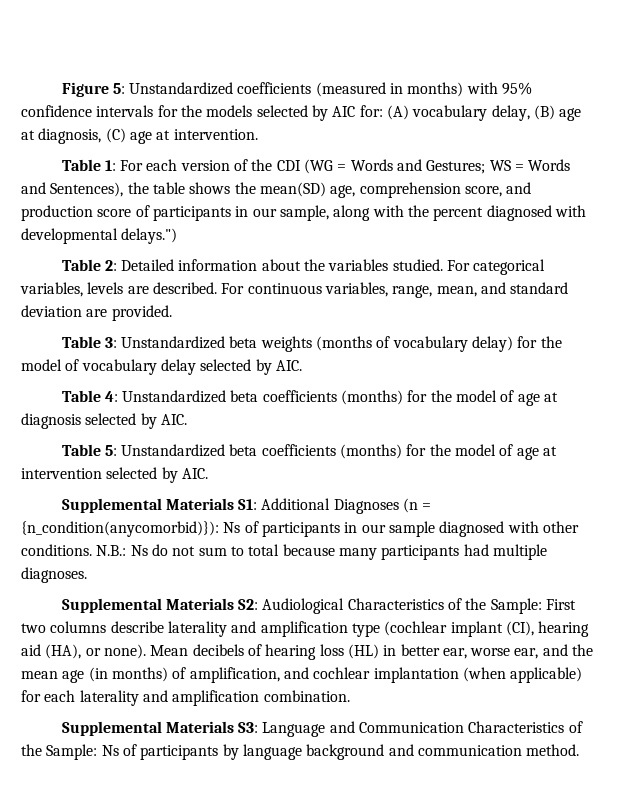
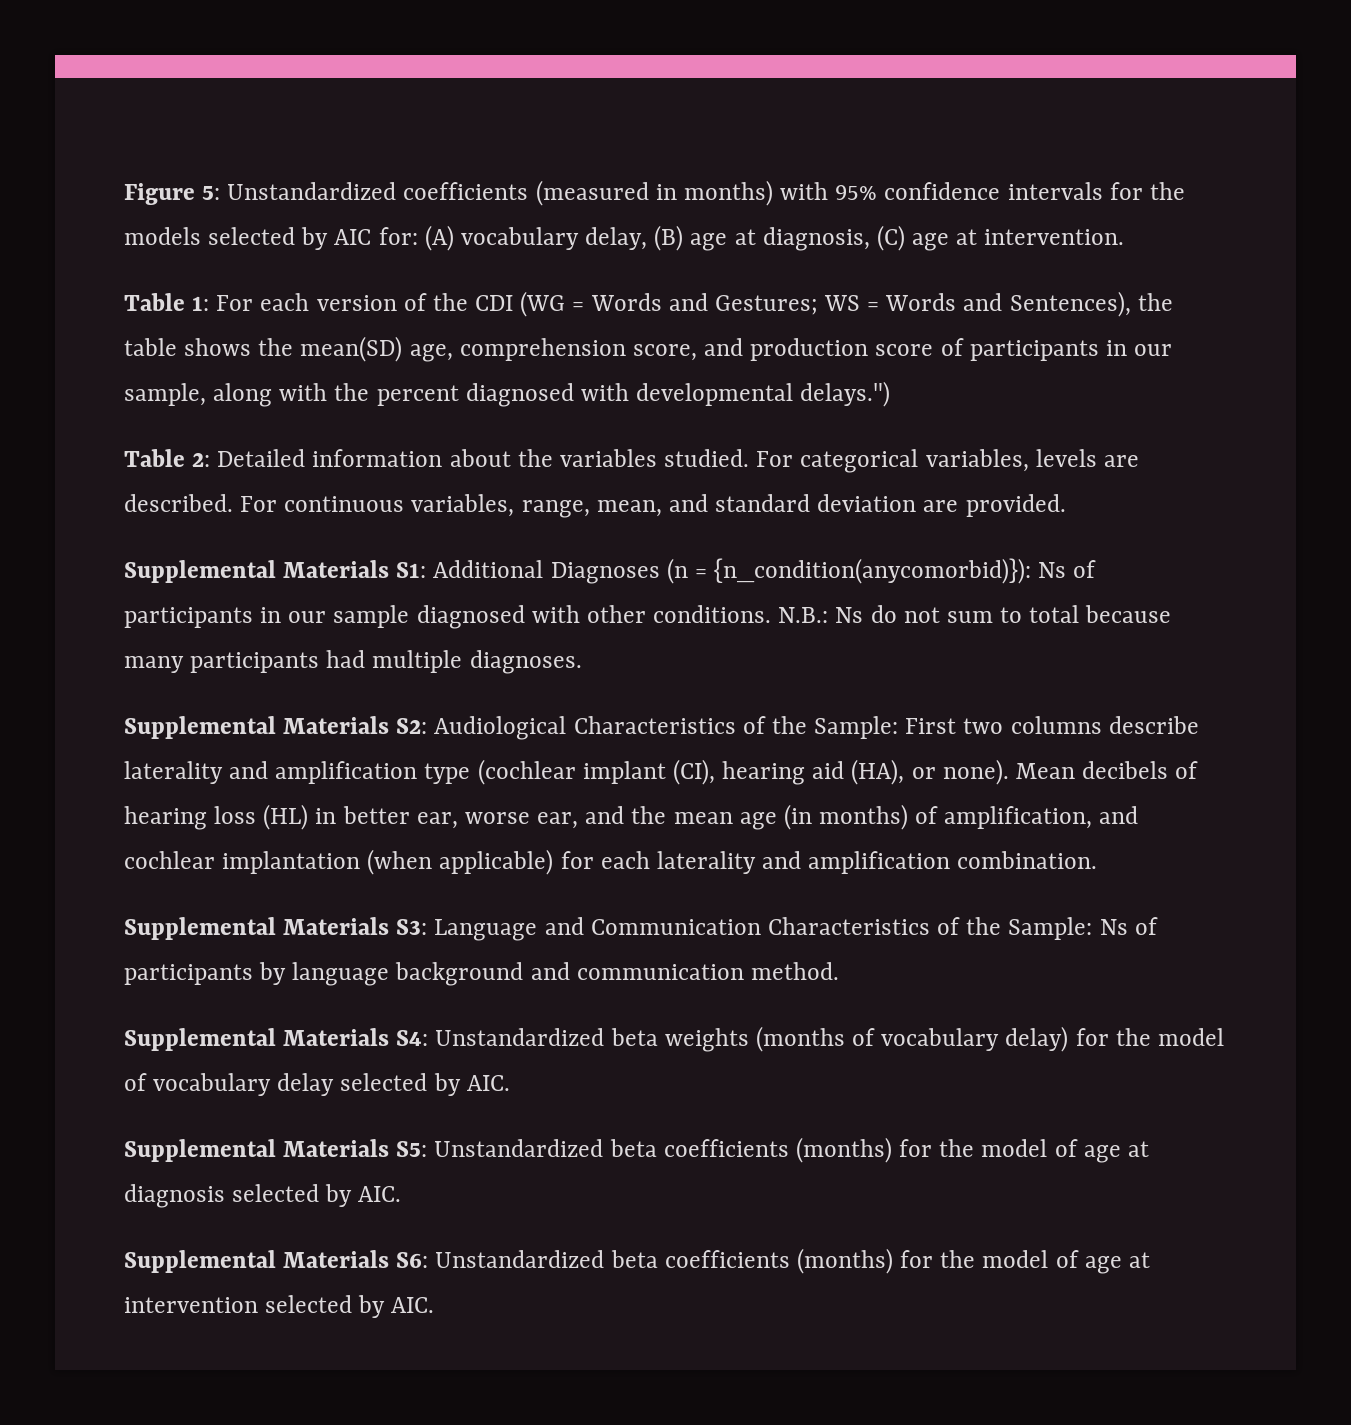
[61,336,562,352] [21,359,302,375] [61,390,559,406] [21,413,187,429] [61,444,558,460] [21,467,208,483] // Table 3: Unstandardized beta weights (months of vocabulary delay) for the model of vocabulary delay selected by AIC. // Table 4: Unstandardized beta coefficients (months) for the model of age at diagnosis selected by AIC. // Table 5: Unstandardized beta coefficients (months) for the model of age at intervention selected by AIC. -> (1066, 505) none
(580, 750) none -> [124,1026,1224,1052] [124,1073,510,1096] [124,1137,1149,1163] [124,1184,402,1208] [124,1248,1150,1274] [124,1295,435,1318] // Supplemental Materials S4: Unstandardized beta weights (months of vocabulary delay) for the model of vocabulary delay selected by AIC. // Supplemental Materials S5: Unstandardized beta coefficients (months) for the model of age at diagnosis selected by AIC. // Supplemental Materials S6: Unstandardized beta coefficients (months) for the model of age at intervention selected by AIC.

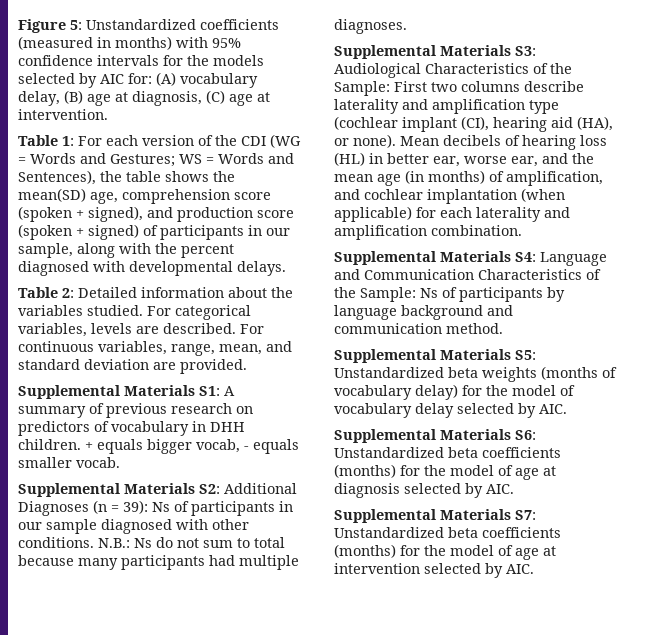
[632,338,934,361] score, and production score -> [234,192,271,200] [18,206,294,222] [18,224,139,240] score (spoken + signed), and production score (spoken + signed)
[800,381,891,407] delays.") -> [237,261,286,276] delays.
(427, 570) none -> [224,386,235,396] [18,403,253,418] [18,421,245,436] [18,439,299,454] [18,457,120,468] [18,483,220,497] A summary of previous research on predictors of vocabulary in DHH children. + equals bigger vocab, - equals smaller vocab. // Supplemental Materials S2:
[714,558,1032,584] {n_condition(anycomorbid)}): -> [123,500,148,514] 39):
[396,718,428,734] S2: -> [515,46,536,56] S3:
[396,919,428,935] S3: -> [515,252,536,262] S4:
[396,1030,429,1046] S4: -> [515,350,536,360] S5:
[396,1141,428,1157] S5: -> [515,430,536,440] S6:
[396,1252,429,1268] S6: -> [515,510,536,520] S7:

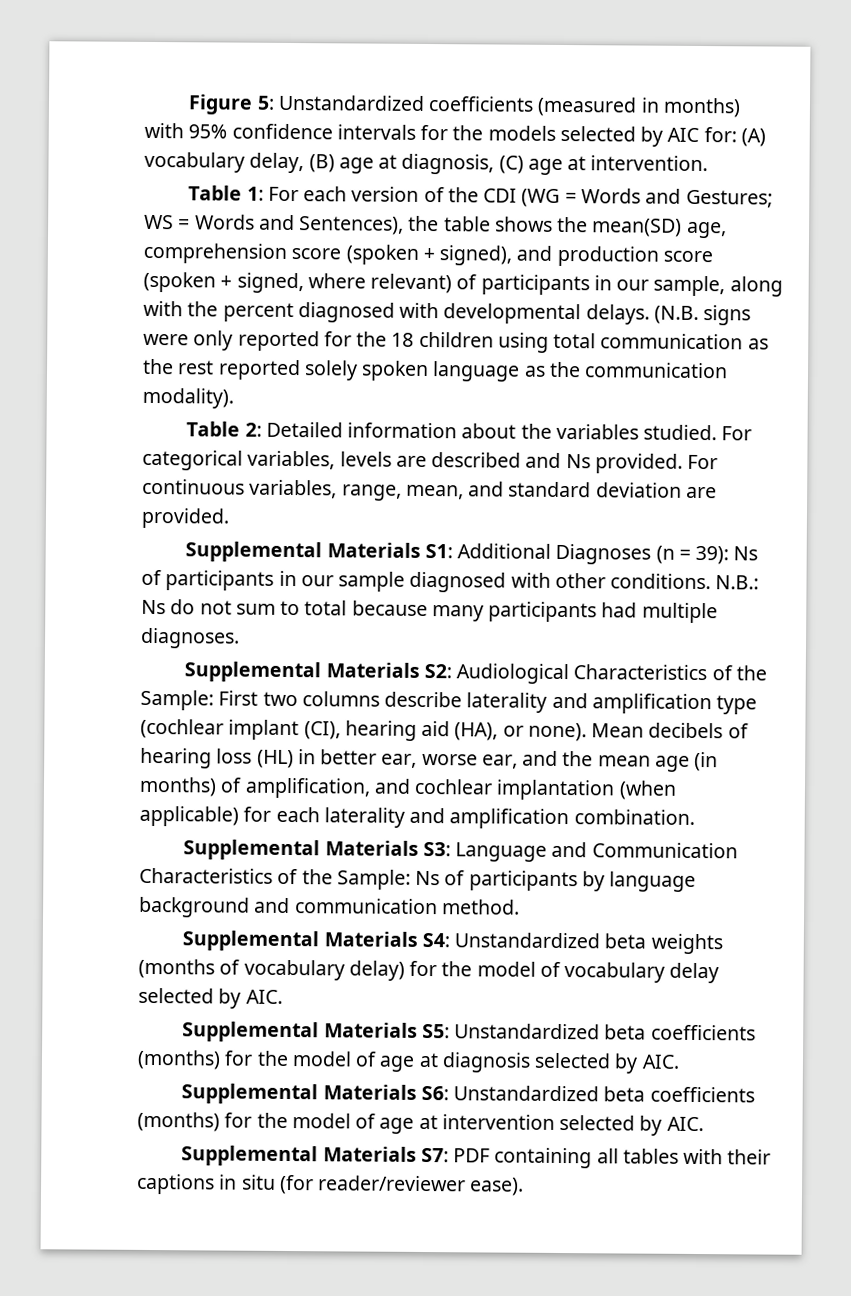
[88,224,139,240] signed) -> [236,272,453,294] signed, where relevant)
(286, 268) none -> [653,305,752,326] [143,330,769,353] [143,358,729,382] [142,387,234,409] (N.B. signs were only reported for the 18 children using total communication as the rest reported solely spoken language as the communication modality).
[163,323,236,334] described. -> [431,452,683,474] described and Ns provided.
[224,386,235,396] [18,403,253,418] [18,421,245,436] [18,439,299,454] [18,457,120,468] [18,483,220,497] A summary of previous research on predictors of vocabulary in DHH children. + equals bigger vocab, - equals smaller vocab. // Supplemental Materials S2: -> (453, 551) none
[515,46,536,56] S3: -> [423,663,452,679] S2:
[515,252,536,262] S4: -> [422,841,451,857] S3:
[515,350,536,360] S5: -> [421,932,450,948] S4:
[515,430,536,440] S6: -> [421,1023,450,1039] S5:
[515,510,536,520] S7: -> [420,1085,449,1101] S6:
(534, 569) none -> [181,1145,772,1169] [136,1173,525,1196] // Supplemental Materials S7: PDF containing all tables with their captions in situ (for reader/reviewer ease).

